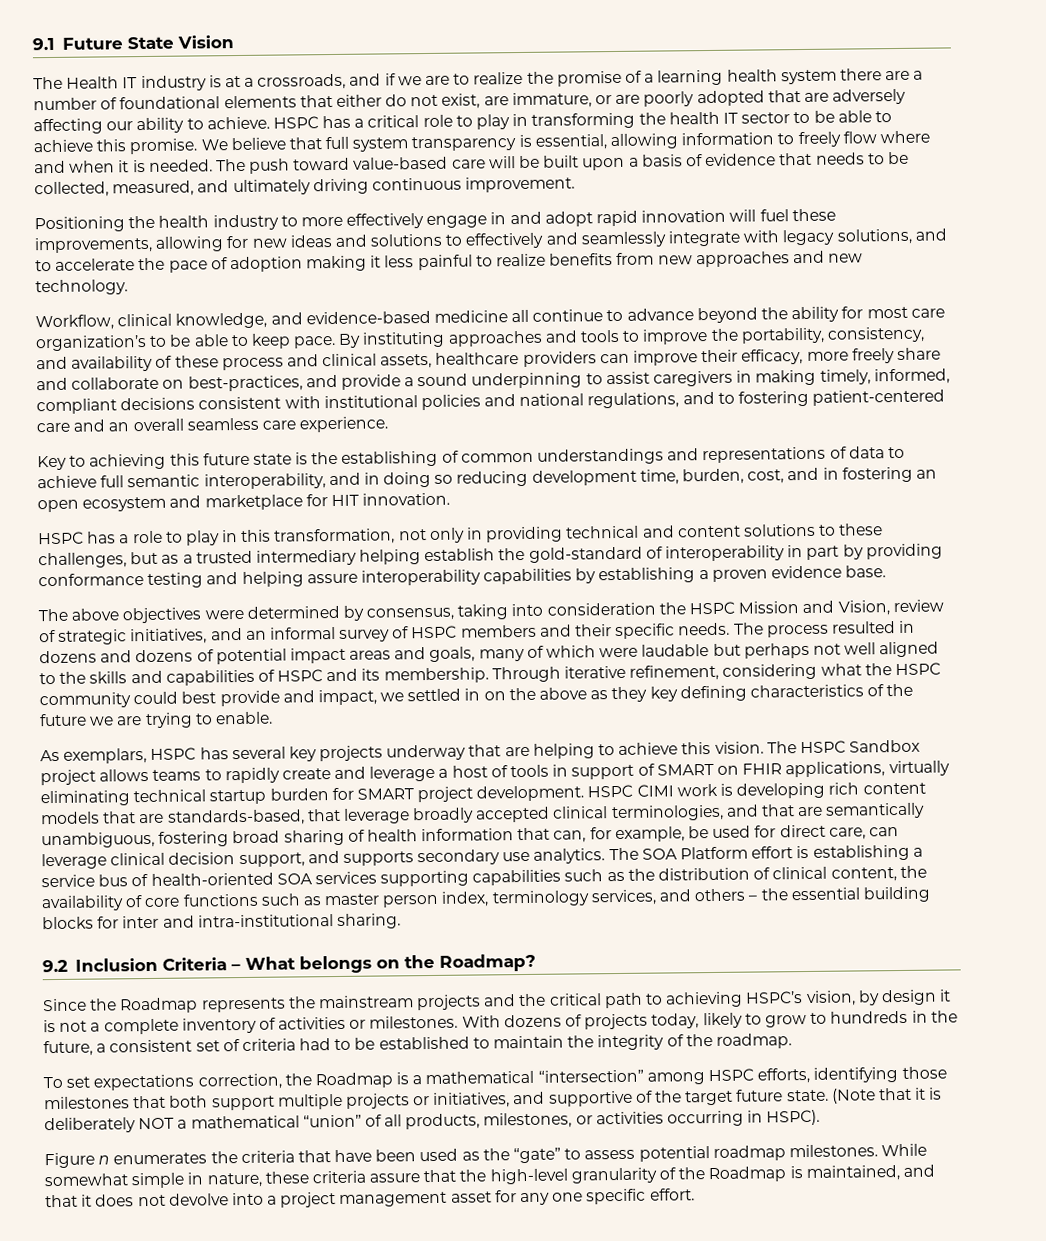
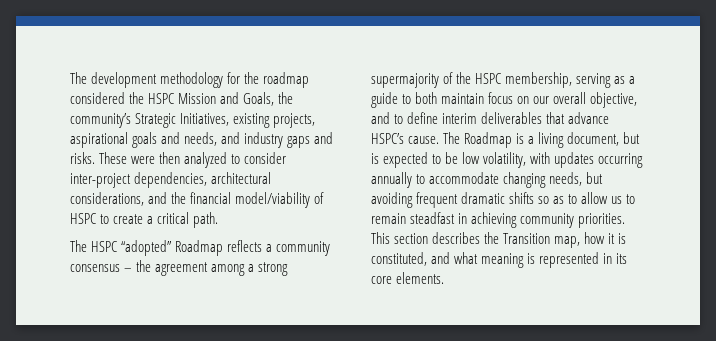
[32,35,234,51] [33,68,924,92] [33,88,907,111] [33,110,892,135] [33,130,930,155] [34,151,909,174] [34,176,576,198] [34,208,836,233] [34,228,947,254] [35,250,864,273] [35,279,128,296] [35,306,945,331] [35,326,925,352] [36,347,941,372] [36,368,950,392] [36,389,946,415] [36,416,389,433] [37,446,905,471] [37,466,937,490] [37,492,451,513] [38,523,884,546] [38,543,943,569] [38,565,887,588] [38,599,944,624] [39,620,916,645] [39,641,940,665] [39,662,941,686] [39,683,914,709] [39,711,273,729] [40,739,921,764] [40,760,950,786] [40,782,926,807] [41,802,926,826] [41,824,899,849] [41,844,923,870] [41,865,927,888] [41,886,931,912] [42,913,401,930] [42,953,536,974] [43,989,952,1014] [43,1010,958,1035] [43,1033,792,1057] [43,1066,947,1091] [44,1087,943,1111] [44,1109,821,1134] [44,1143,928,1169] [44,1164,935,1189] [45,1188,695,1208] 9.1 Future State Vision // The Health IT industry is at a crossroads, and if we are to realize the promise of a learning health system there are a number of foundational elements that either do not exist, are immature, or are poorly adopted that are adversely affecting our ability to achieve. HSPC has a critical role to play in transforming the health IT sector to be able to achieve this promise. We believe that full system transparency is essential, allowing information to freely flow where and when it is needed. The push toward value-based care will be built upon a basis of evidence that needs to be collected, measured, and ultimately driving continuous improvement. // Positioning the health industry to more effectively engage in and adopt rapid innovation will fuel these improvements, allowing for new ideas and solutions to effectively and seamlessly integrate with legacy solutions, and to accelerate the pace of adoption making it less painful to realize benefits from new approaches and new technology. // Workflow, clinical knowledge, and evidence-based medicine all continue to advance beyond the ability for most care organization’s to be able to keep pace. By instituting approaches and tools to improve the portability, consistency, and availability of these process and clinical assets, healthcare providers can improve their efficacy, more freely share and collaborate on best-practices, and provide a sound underpinning to assist caregivers in making timely, informed, compliant decisions consistent with institutional policies and national regulations, and to fostering patient-centered care and an overall seamless care experience. // Key to achieving this future state is the establishing of common understandings and representations of data to achieve full semantic interoperability, and in doing so reducing development time, burden, cost, and in fostering an open ecosystem and marketplace for HIT innovation. // HSPC has a role to play in this transformation, not only in providing technical and content solutions to these challenges, but as a trusted intermediary helping establish the gold-standard of interoperability in part by providing conformance testing and helping assure interoperability capabilities by establishing a proven evidence base. // The above objectives were determined by consensus, taking into consideration the HSPC Mission and Vision, review of strategic initiatives, and an informal survey of HSPC members and their specific needs. The process resulted in dozens and dozens of potential impact areas and goals, many of which were laudable but perhaps not well aligned to the skills and capabilities of HSPC and its membership. Through iterative refinement, considering what the HSPC community could best provide and impact, we settled in on the above as they key defining characteristics of the future we are trying to enable. // As exemplars, HSPC has several key projects underway that are helping to achieve this vision. The HSPC Sandbox project allows teams to rapidly create and leverage a host of tools in support of SMART on FHIR applications, virtually eliminating technical startup burden for SMART project development. HSPC CIMI work is developing rich content models that are standards-based, that leverage broadly accepted clinical terminologies, and that are semantically unambiguous, fostering broad sharing of health information that can, for example, be used for direct care, can leverage clinical decision support, and supports secondary use analytics. The SOA Platform effort is establishing a service bus of health-oriented SOA services supporting capabilities such as the distribution of clinical content, the availability of core functions such as master person index, terminology services, and others – the essential building blocks for inter and intra-institutional sharing. // 9.2 Inclusion Criteria – What belongs on the Roadmap? // Since the Roadmap represents the mainstream projects and the critical path to achieving HSPC’s vision, by design it is not a complete inventory of activities or milestones. With dozens of projects today, likely to grow to hundreds in the future, a consistent set of criteria had to be established to maintain the integrity of the roadmap. // To set expectations correction, the Roadmap is a mathematical “intersection” among HSPC efforts, identifying those milestones that both support multiple projects or initiatives, and supportive of the target future state. (Note that it is deliberately NOT a mathematical “union” of all products, milestones, or activities occurring in HSPC). // Figure n enumerates the criteria that have been used as the “gate” to assess potential roadmap milestones. While somewhat simple in nature, these criteria assure that the high-level granularity of the Roadmap is maintained, and that it does not devolve into a project management asset for any one specific effort. -> [70,72,310,88] [70,92,294,106] [70,113,316,128] [70,132,334,148] [70,152,287,168] [70,172,272,188] [70,192,325,208] [70,212,219,228] [70,240,331,256] [70,260,289,276] [371,72,636,88] [371,92,638,108] [371,112,610,124] [371,132,641,148] [371,152,644,168] [371,172,604,188] [371,192,636,208] [371,212,626,228] [371,232,627,248] [371,252,628,268] [371,272,445,284] The development methodology for the roadmap considered the HSPC Mission and Goals, the community’s Strategic Initiatives, existing projects, aspirational goals and needs, and industry gaps and risks. These were then analyzed to consider inter-project dependencies, architectural considerations, and the financial model/viability of HSPC to create a critical path. // The HSPC “adopted” Roadmap reflects a community consensus – the agreement among a strong supermajority of the HSPC membership, serving as a guide to both maintain focus on our overall objective, and to define interim deliverables that advance HSPC’s cause. The Roadmap is a living document, but is expected to be low volatility, with updates occurring annually to accommodate changing needs, but avoiding frequent dramatic shifts so as to allow us to remain steadfast in achieving community priorities. This section describes the Transition map, how it is constituted, and what meaning is represented in its core elements.

